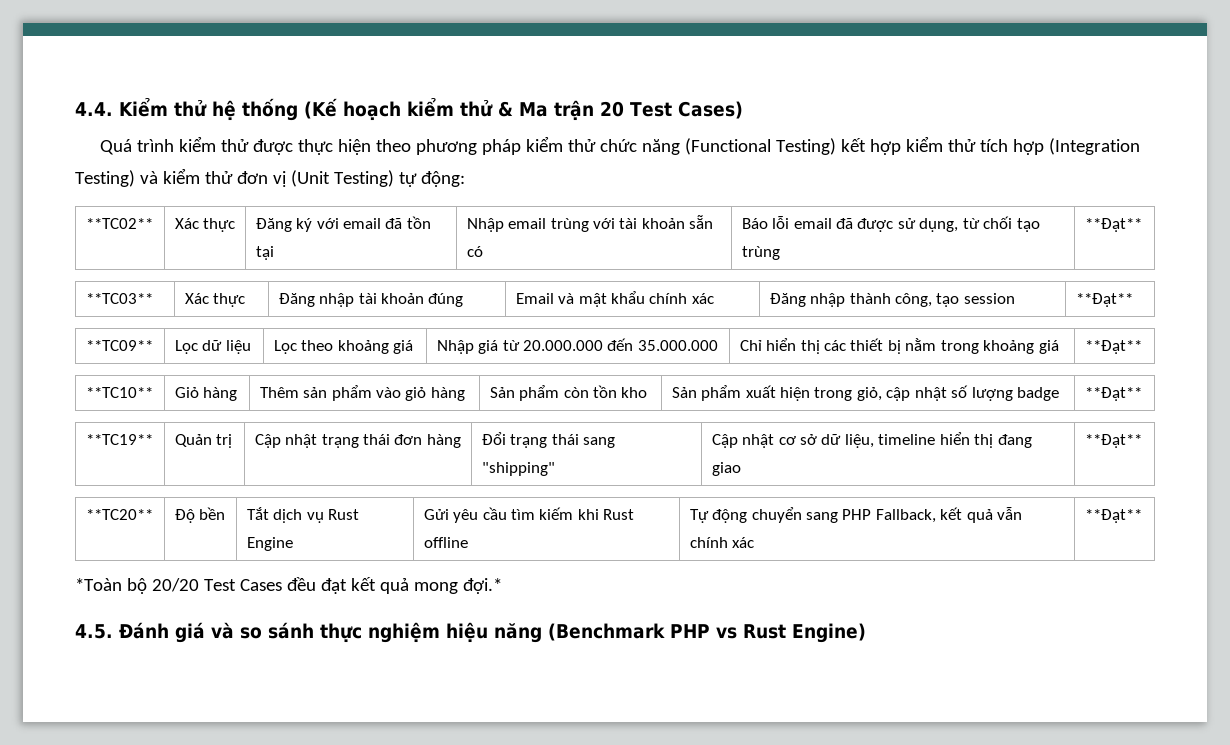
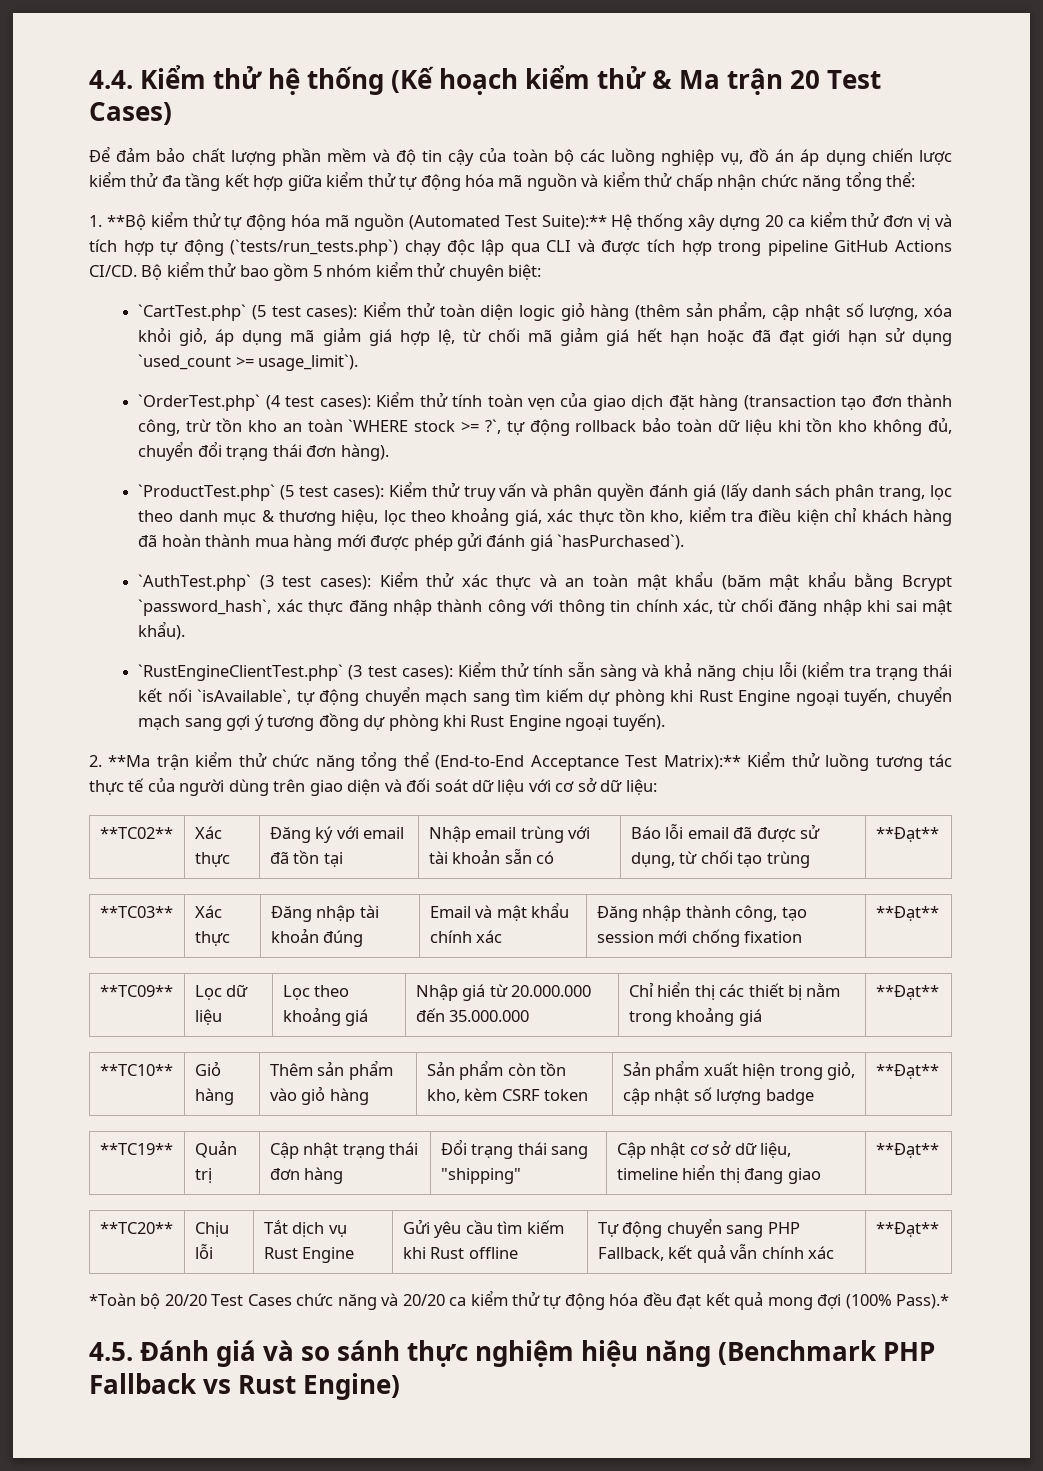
[99,136,1140,155] [75,168,465,187] Quá trình kiểm thử được thực hiện theo phương pháp kiểm thử chức năng (Functional Testing) kết hợp kiểm thử tích hợp (Integration Testing) và kiểm thử đơn vị (Unit Testing) tự động: -> [89,146,953,166] [89,171,916,191] [89,211,953,231] [89,239,953,256] [89,261,542,281] [138,301,952,321] [138,327,952,346] [138,354,359,371] [138,391,953,411] [138,417,952,436] [138,441,389,461] [138,481,953,501] [138,506,953,526] [138,532,685,551] [138,571,953,591] [138,598,953,616] [138,621,186,640] [138,661,952,681] [138,686,952,706] [138,713,665,731] [89,751,953,771] [89,777,657,796] Để đảm bảo chất lượng phần mềm và độ tin cậy của toàn bộ các luồng nghiệp vụ, đồ án áp dụng chiến lược kiểm thử đa tầng kết hợp giữa kiểm thử tự động hóa mã nguồn và kiểm thử chấp nhận chức năng tổng thể: // 1. **Bộ kiểm thử tự động hóa mã nguồn (Automated Test Suite):** Hệ thống xây dựng 20 ca kiểm thử đơn vị và tích hợp tự động (`tests/run_tests.php`) chạy độc lập qua CLI và được tích hợp trong pipeline GitHub Actions CI/CD. Bộ kiểm thử bao gồm 5 nhóm kiểm thử chuyên biệt: // `CartTest.php` (5 test cases): Kiểm thử toàn diện logic giỏ hàng (thêm sản phẩm, cập nhật số lượng, xóa khỏi giỏ, áp dụng mã giảm giá hợp lệ, từ chối mã giảm giá hết hạn hoặc đã đạt giới hạn sử dụng `used_count >= usage_limit`). // `OrderTest.php` (4 test cases): Kiểm thử tính toàn vẹn của giao dịch đặt hàng (transaction tạo đơn thành công, trừ tồn kho an toàn `WHERE stock >= ?`, tự động rollback bảo toàn dữ liệu khi tồn kho không đủ, chuyển đổi trạng thái đơn hàng). // `ProductTest.php` (5 test cases): Kiểm thử truy vấn và phân quyền đánh giá (lấy danh sách phân trang, lọc theo danh mục & thương hiệu, lọc theo khoảng giá, xác thực tồn kho, kiểm tra điều kiện chỉ khách hàng đã hoàn thành mua hàng mới được phép gửi đánh giá `hasPurchased`). // `AuthTest.php` (3 test cases): Kiểm thử xác thực và an toàn mật khẩu (băm mật khẩu bằng Bcrypt `password_hash`, xác thực đăng nhập thành công với thông tin chính xác, từ chối đăng nhập khi sai mật khẩu). // `RustEngineClientTest.php` (3 test cases): Kiểm thử tính sẵn sàng và khả năng chịu lỗi (kiểm tra trạng thái kết nối `isAvailable`, tự động chuyển mạch sang tìm kiếm dự phòng khi Rust Engine ngoại tuyến, chuyển mạch sang gợi ý tương đồng dự phòng khi Rust Engine ngoại tuyến). // 2. **Ma trận kiểm thử chức năng tổng thể (End-to-End Acceptance Test Matrix):** Kiểm thử luồng tương tác thực tế của người dùng trên giao diện và đối soát dữ liệu với cơ sở dữ liệu:
(1015, 298) none -> [658,929,803,947] mới chống fixation
[621,387,648,398] kho -> [426,1088,589,1103] kho, kèm CSRF token
[174,507,226,523] Độ bền -> [194,1222,229,1237] [194,1244,213,1259] Chịu lỗi
(282, 585) none -> [296,1290,639,1310] chức năng và 20/20 ca kiểm thử tự động hóa
[462,578,502,594] đợi.* -> [817,1294,950,1309] đợi (100% Pass).*
(710, 631) none -> [89,1373,197,1394] Fallback

